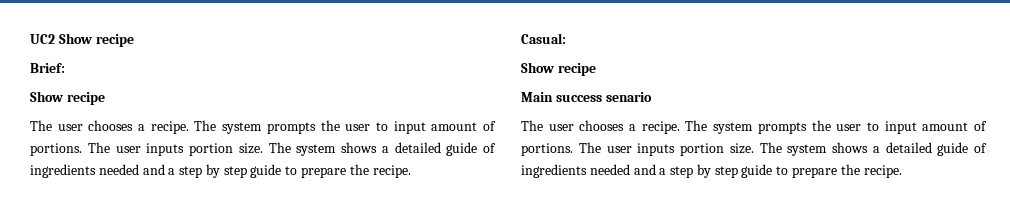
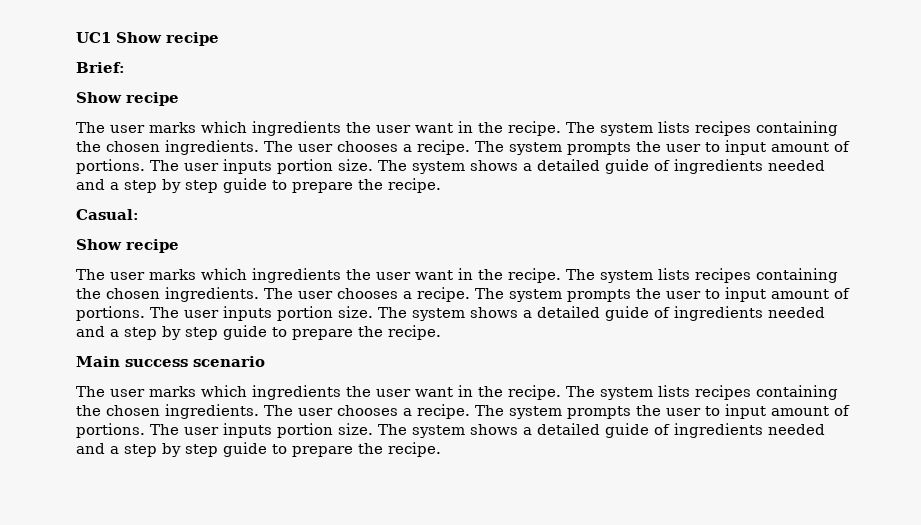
[30,34,55,44] UC2 -> [76,32,111,43] UC1
(83, 127) none -> [149,121,838,136] [76,140,333,155] marks which ingredients the user want in the recipe. The system lists recipes containing the chosen ingredients. The user
[521,92,652,102] Main success senario // -> [76,268,838,283] [76,287,259,302] The user marks which ingredients the user want in the recipe. The system lists recipes containing the chosen ingredients.
(902, 171) none -> [76,356,265,367] [76,385,838,400] [76,404,850,419] [76,423,825,438] [76,442,441,457] // Main success scenario // The user marks which ingredients the user want in the recipe. The system lists recipes containing the chosen ingredients. The user chooses a recipe. The system prompts the user to input amount of portions. The user inputs portion size. The system shows a detailed guide of ingredients needed and a step by step guide to prepare the recipe.

